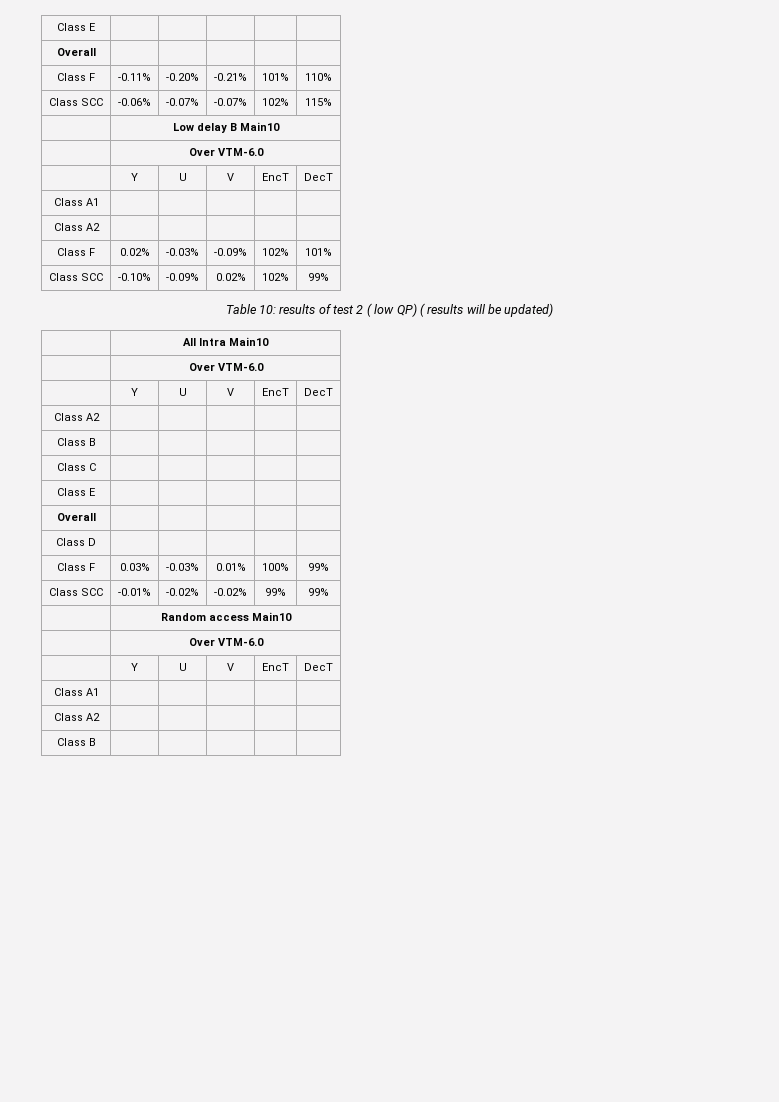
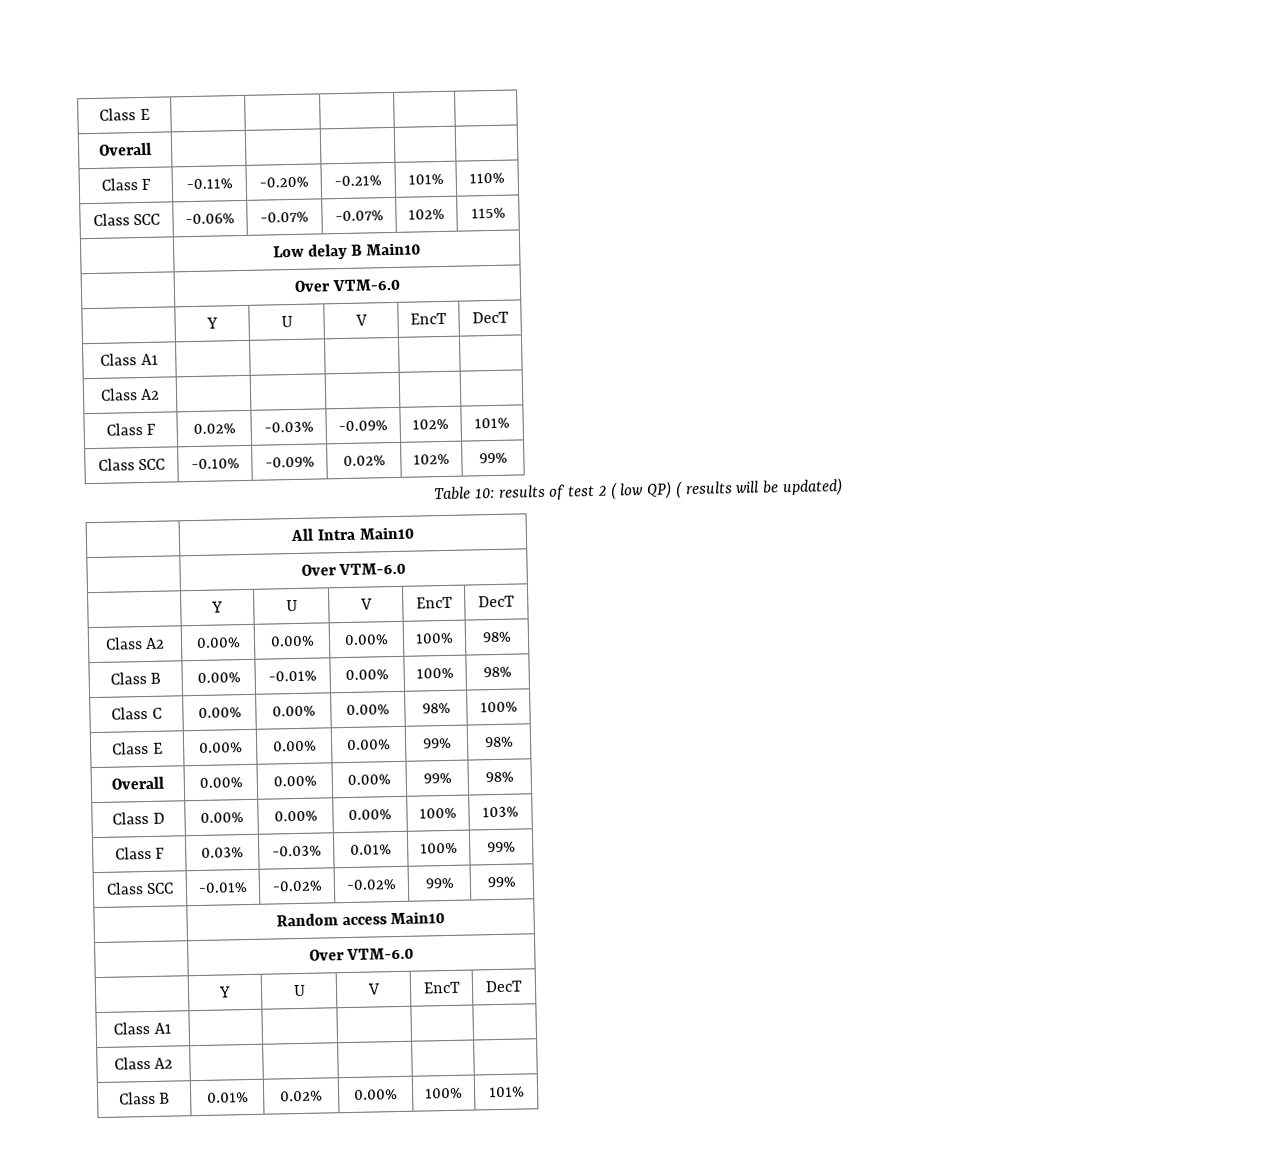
[56,438,96,446] [56,463,96,471] [57,488,95,496] [56,513,96,521] [56,538,96,546] | | | | // Class B | | | | | // Class C | | | | | // Class E | | | | | // Overall | | | | | // Class D | | | | | -> [195,637,241,648] [269,635,315,647] [344,634,389,646] [415,632,454,644] [482,631,512,643] [109,671,162,685] [196,672,241,683] [268,670,317,682] [345,669,389,680] [416,667,454,679] [483,666,512,678] [111,706,162,720] [197,707,242,718] [271,705,316,717] [346,704,390,715] [421,702,451,714] [479,701,518,713] [112,741,163,755] [198,742,243,753] [272,740,317,752] [347,739,391,750] [421,737,452,749] [484,736,514,748] [111,776,164,790] [198,777,243,788] [272,775,317,787] [347,774,391,785] [422,772,452,784] [485,771,514,783] [112,811,165,825] [199,812,244,823] [273,810,318,822] [348,809,392,820] [419,807,457,819] [482,806,519,818] 0.00% | 0.00% | 0.00% | 100% | 98% // Class B | 0.00% | -0.01% | 0.00% | 100% | 98% // Class C | 0.00% | 0.00% | 0.00% | 98% | 100% // Class E | 0.00% | 0.00% | 0.00% | 99% | 98% // Overall | 0.00% | 0.00% | 0.00% | 99% | 98% // Class D | 0.00% | 0.00% | 0.00% | 100% | 103%
(96, 742) | | | | -> [206,1092,249,1103] [280,1090,323,1102] [354,1089,398,1100] [425,1087,463,1099] [488,1086,525,1098] 0.01% | 0.02% | 0.00% | 100% | 101%

